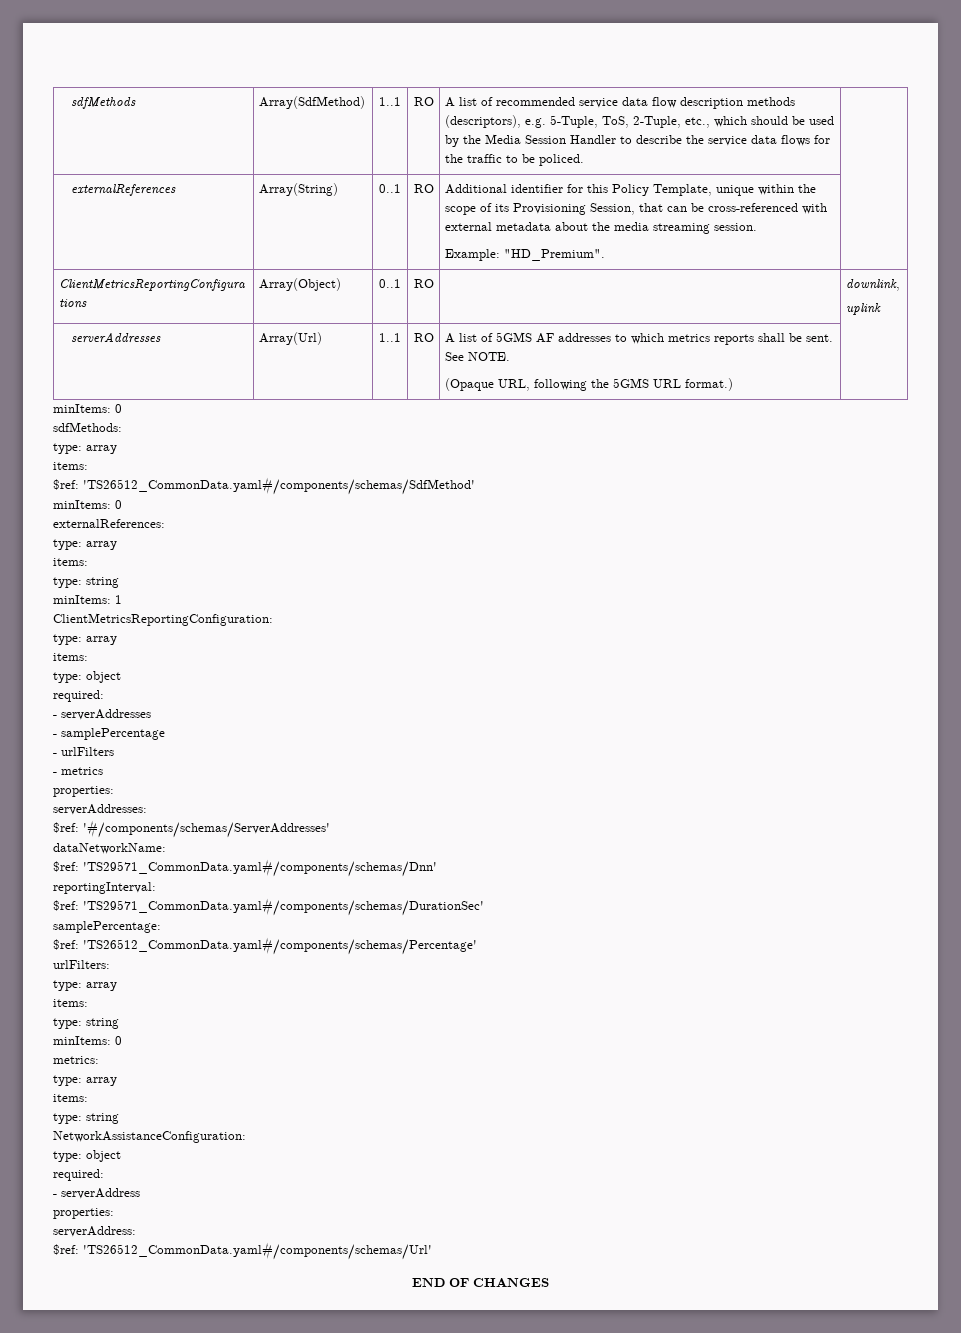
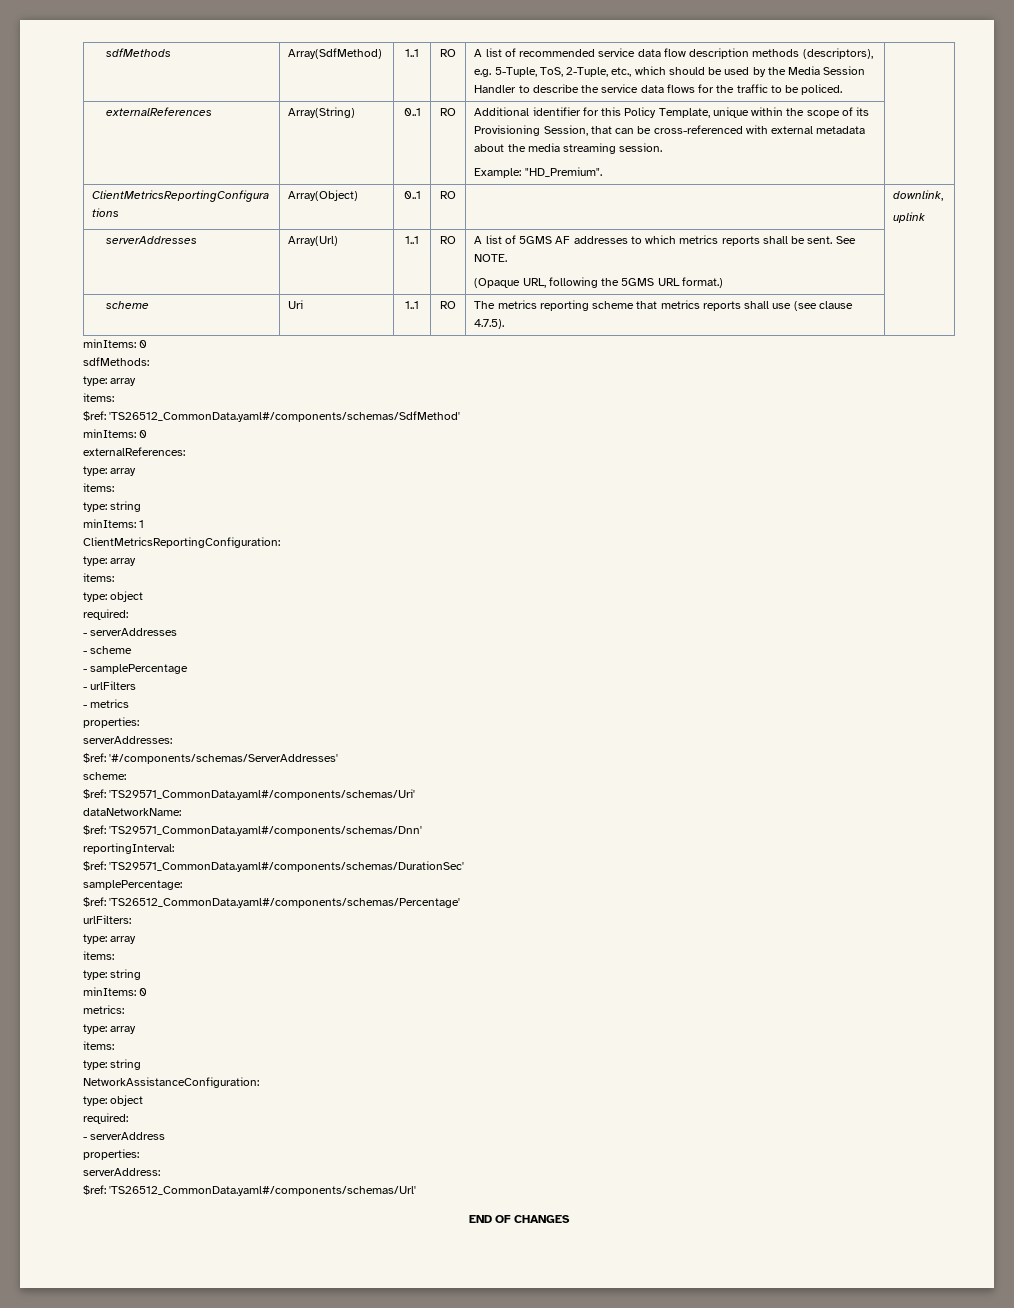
(733, 384) none -> [105,301,149,309] [288,300,304,309] [405,301,419,309] [440,301,456,309] [474,300,853,311] [474,319,505,329] // scheme | Uri | 1..1 | RO | The metrics reporting scheme that metrics reports shall use (see clause 4.7.5). |
(151, 714) none -> [83,646,133,654] // - scheme
(330, 829) none -> [83,772,126,780] [83,789,416,800] // scheme: // $ref: 'TS29571_CommonData.yaml#/components/schemas/Uri'

